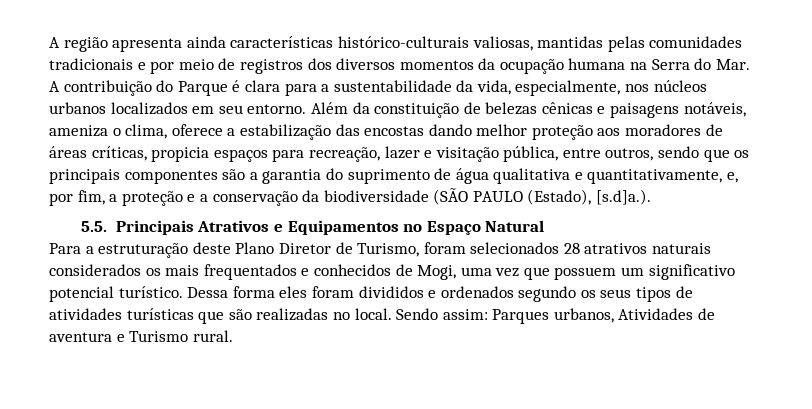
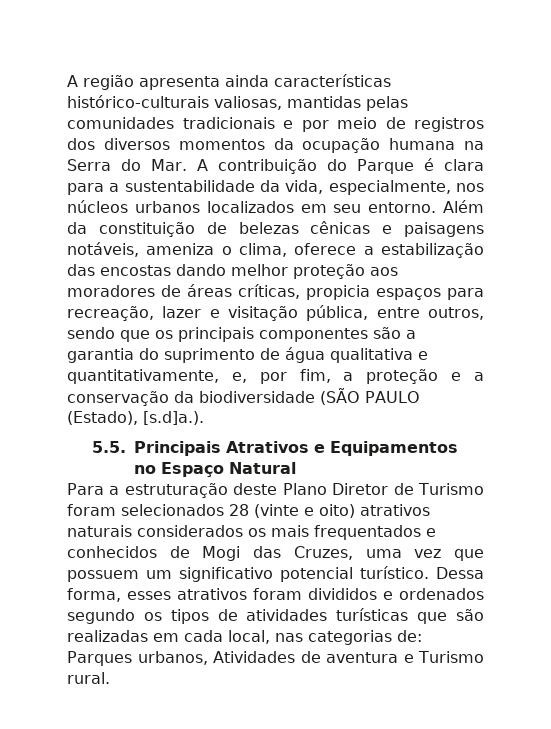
[357,243,420,257] Turismo, -> [418,483,485,495] Turismo
(580, 248) none -> [254,504,355,518] (vinte e oito)
[417,265,457,280] Mogi, -> [202,546,353,561] Mogi das Cruzes,
[232,286,308,298] forma eles -> [67,588,247,602] forma, esses atrativos
[600,289,632,298] seus -> (162, 616) none
[332,308,488,320] no local. Sendo assim: -> [153,630,422,645] em cada local, nas categorias de:

